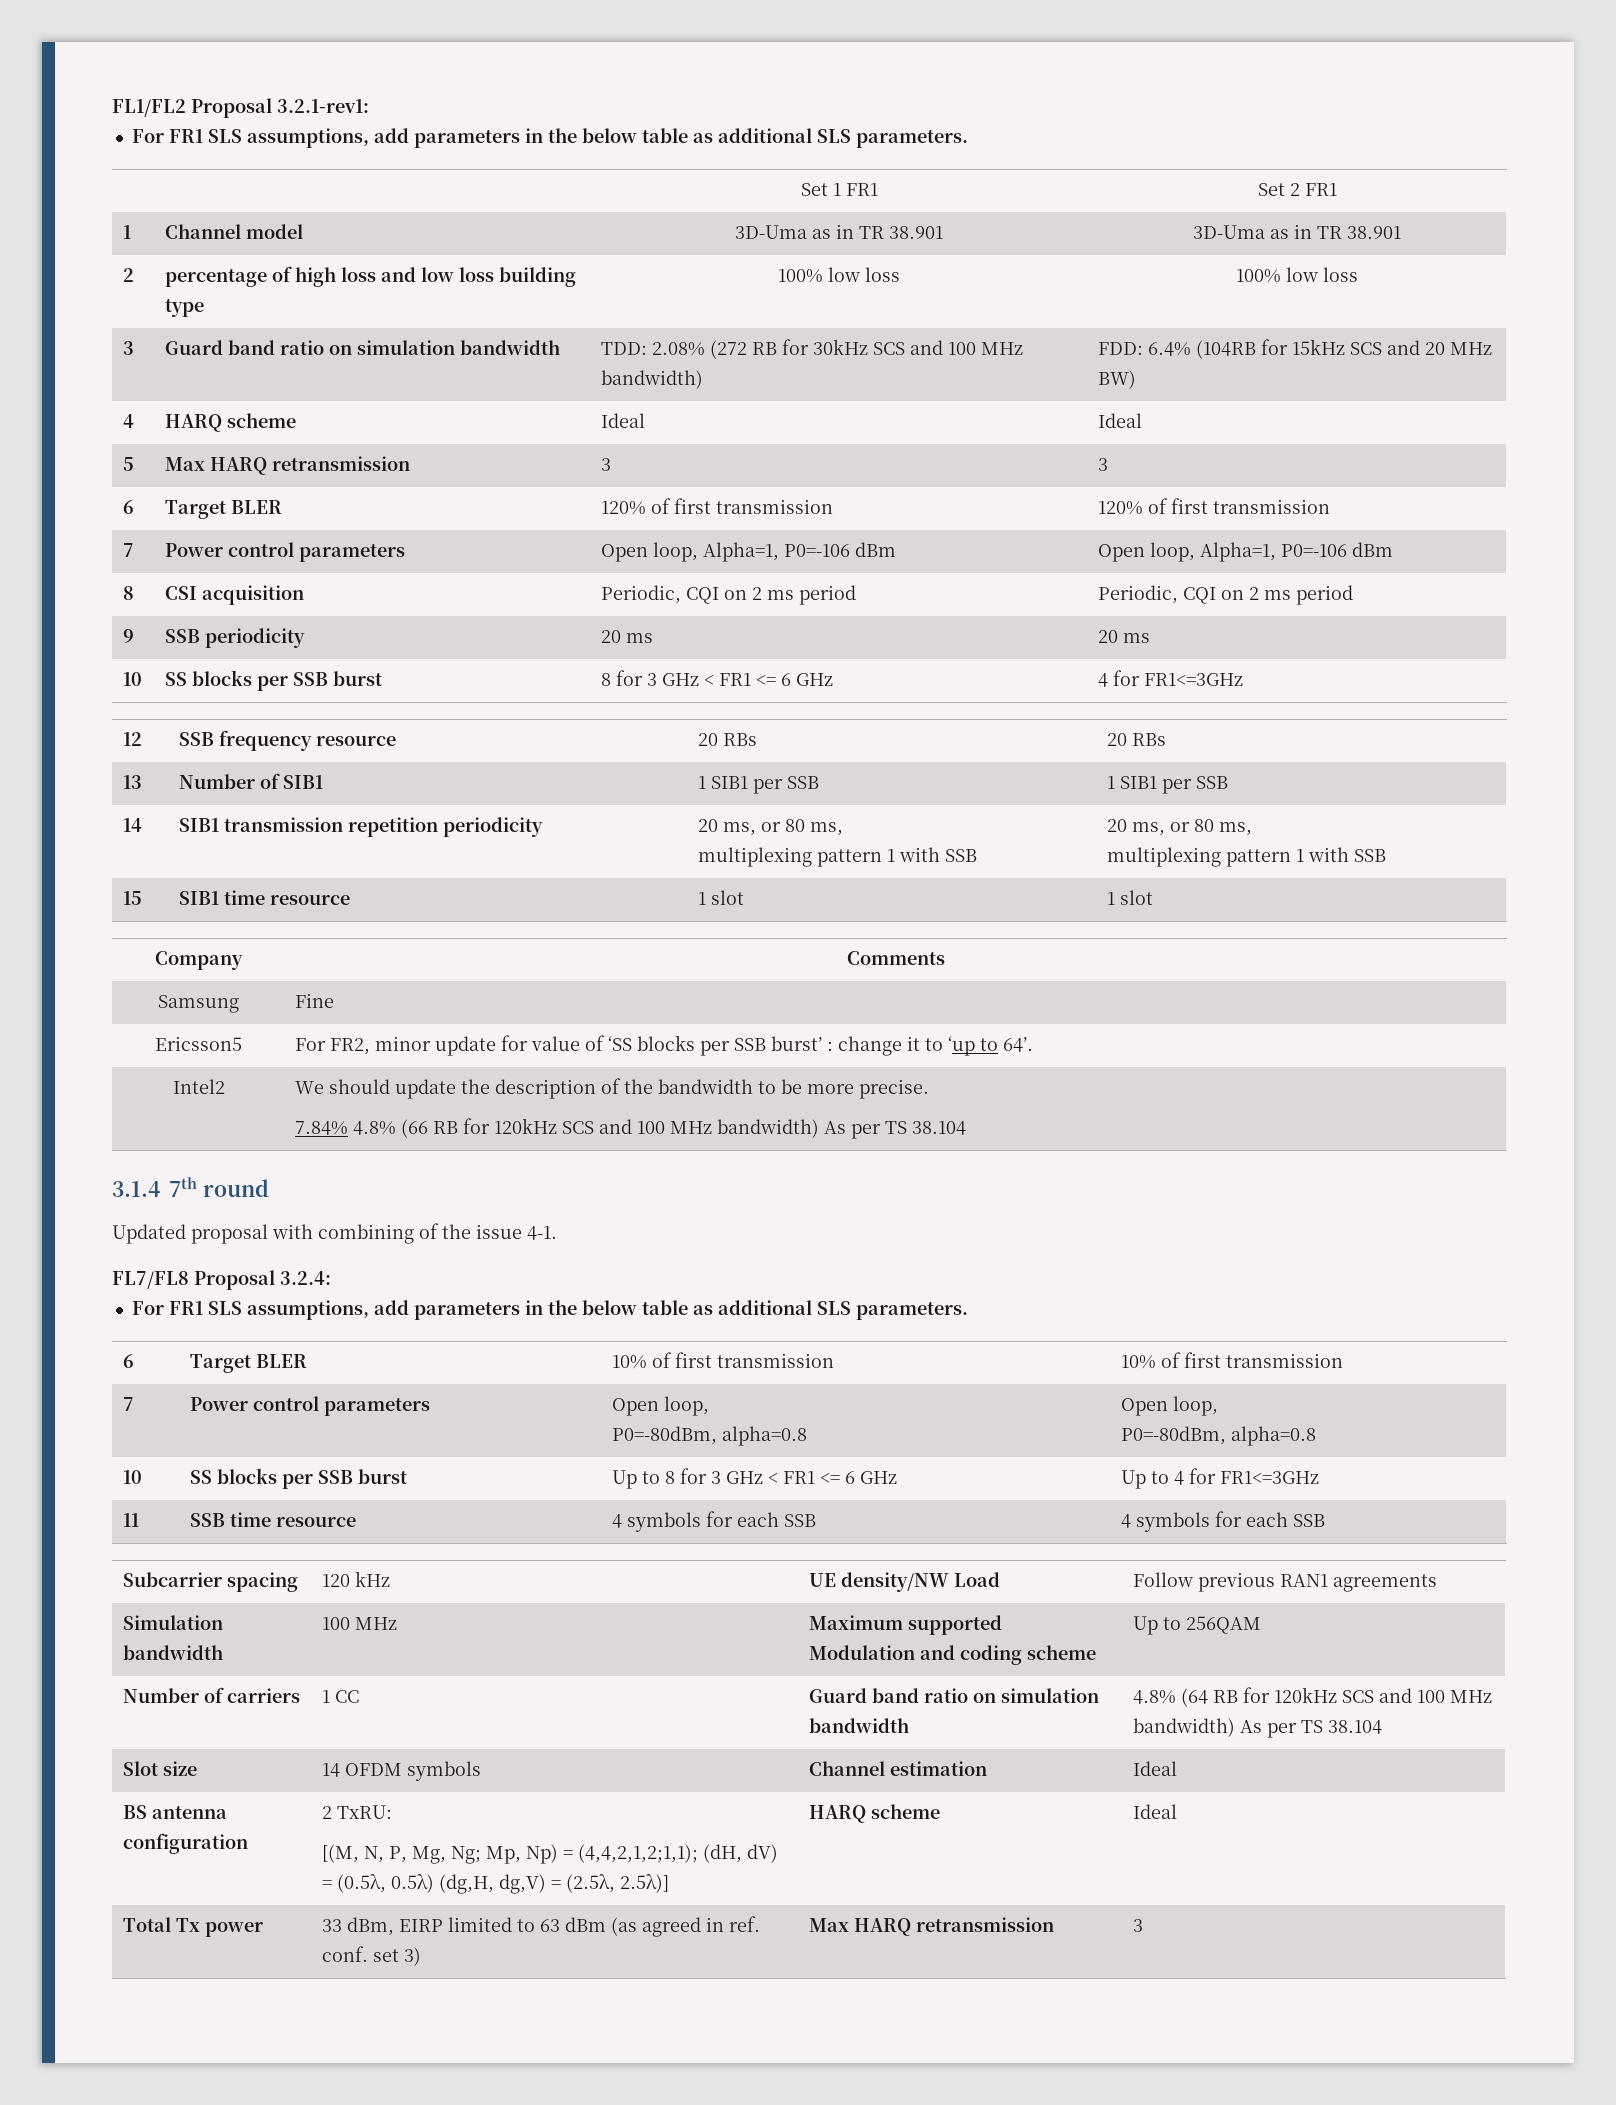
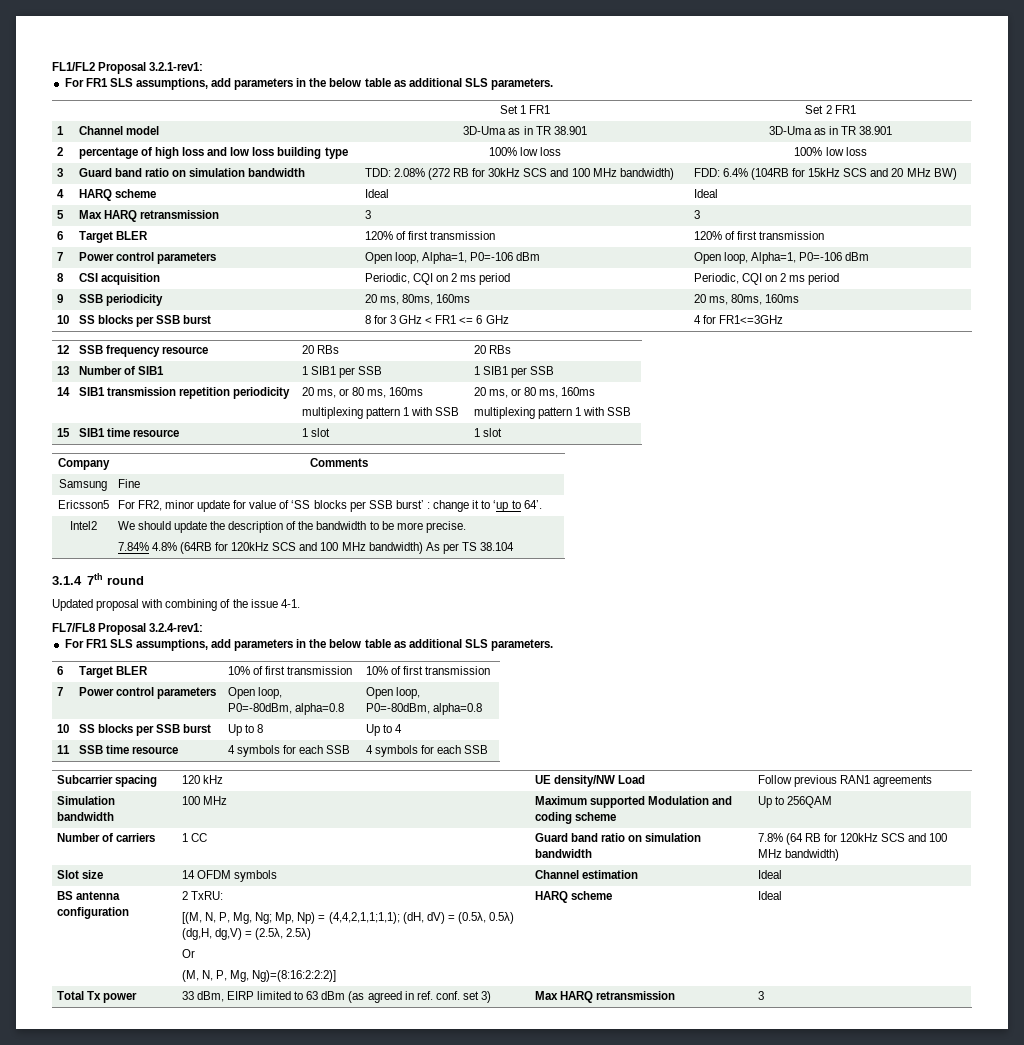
[626,633,654,643] [1098,630,1151,643] ms | 20 ms -> [379,294,471,305] [693,294,800,305] ms, 80ms, 160ms | 20 ms, 80ms, 160ms
(844, 829) none -> [389,387,424,396] 160ms
(1253, 829) none -> [561,387,596,396] 160ms
[401,1119,459,1138] (66 RB -> [179,542,212,554] (64RB
[280,1271,331,1285] 3.2.4: -> [149,623,204,632] 3.2.4-rev1:
[680,1468,898,1484] for 3 GHz < FR1 <= 6 GHz -> (263, 728) none
[1189,1468,1320,1484] for FR1<=3GHz -> (402, 728) none
[1133,1690,1177,1704] 4.8% -> [757,833,783,842] 7.8%
[1240,1720,1383,1738] As per TS 38.104 -> (839, 855) none
[578,1844,699,1863] (4,4,2,1,2;1,1); -> [328,912,400,924] (4,4,2,1,1;1,1);
[620,1874,670,1893] 2.5λ)] -> [286,928,312,940] [181,949,195,958] [181,970,337,982] 2.5λ) // Or // (M, N, P, Mg, Ng)=(8:16:2:2:2)]

